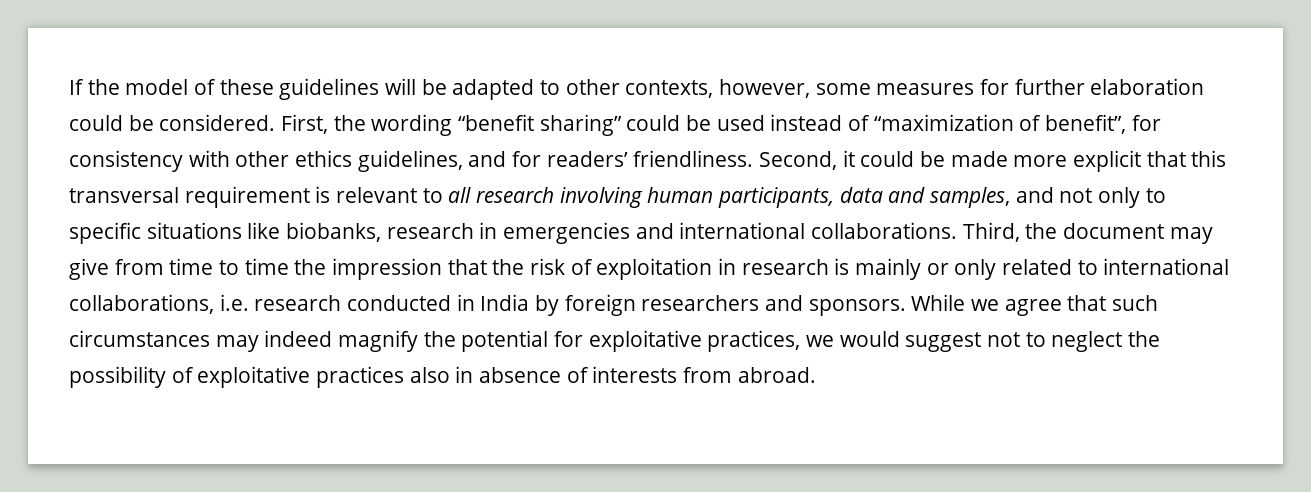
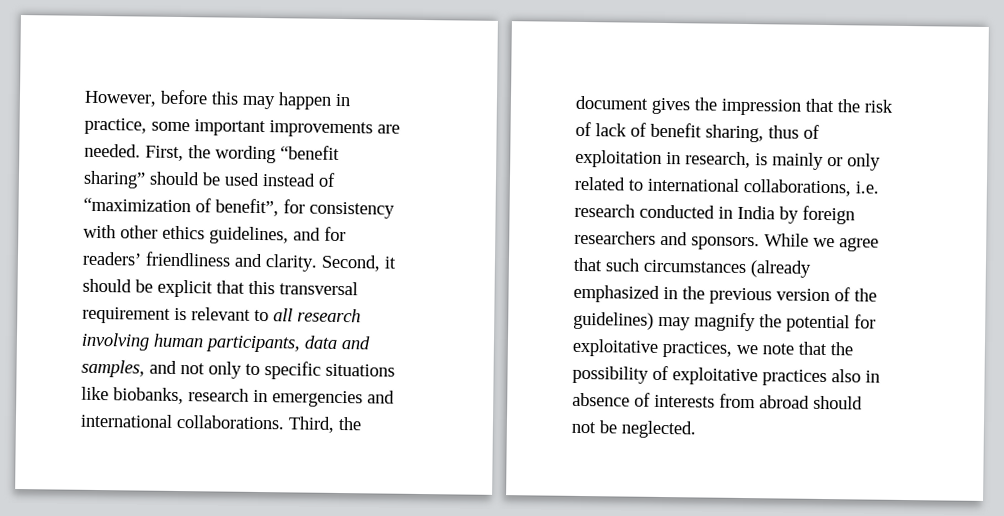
[69,78,1205,100] [69,114,276,131] If the model of these guidelines will be adapted to other contexts, however, some measures for further elaboration could be considered. -> [84,89,351,110] [84,117,400,138] [84,143,141,158] However, before this may happen in practice, some important improvements are needed.
[626,115,681,131] could -> [149,171,200,186] should
[633,150,1068,170] friendliness. Second, it could be made more -> [145,251,397,272] [82,278,153,293] friendliness and clarity. Second, it should be
[1169,227,1213,244] [69,258,289,280] may give from time to time -> [651,97,690,115] gives
(593, 267) none -> [595,122,820,143] lack of benefit sharing, thus of
[741,259,829,275] research -> [685,151,751,169] research,
[215,330,333,352] may indeed -> [750,260,811,278] [573,284,877,305] [573,311,691,331] (already emphasized in the previous version of the guidelines) may
[839,331,1123,352] would suggest not to neglect -> [762,341,827,356] note that
[737,367,816,383] abroad. -> [759,395,863,410] [571,420,696,439] abroad should not be neglected.

